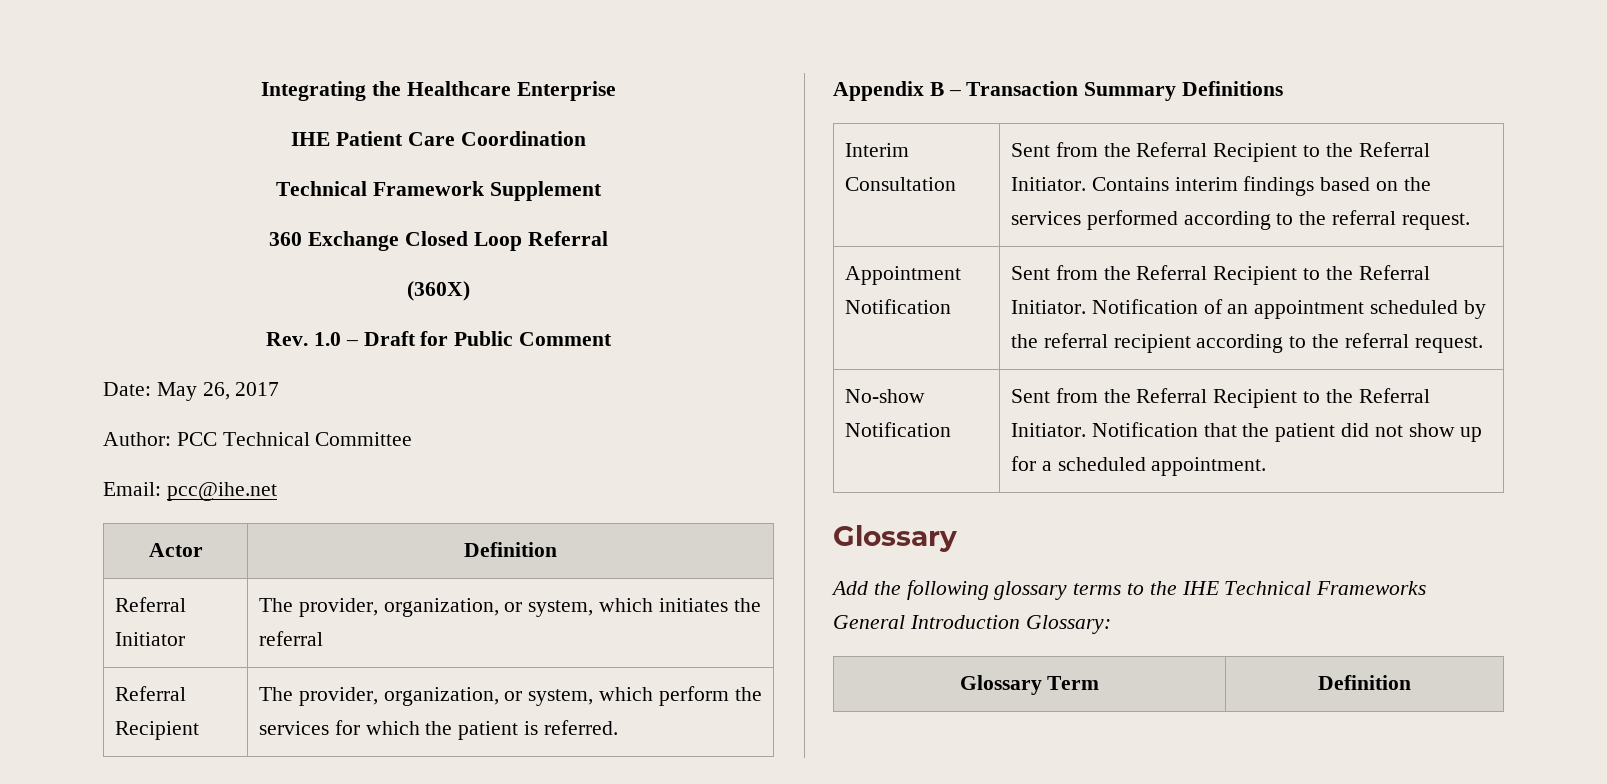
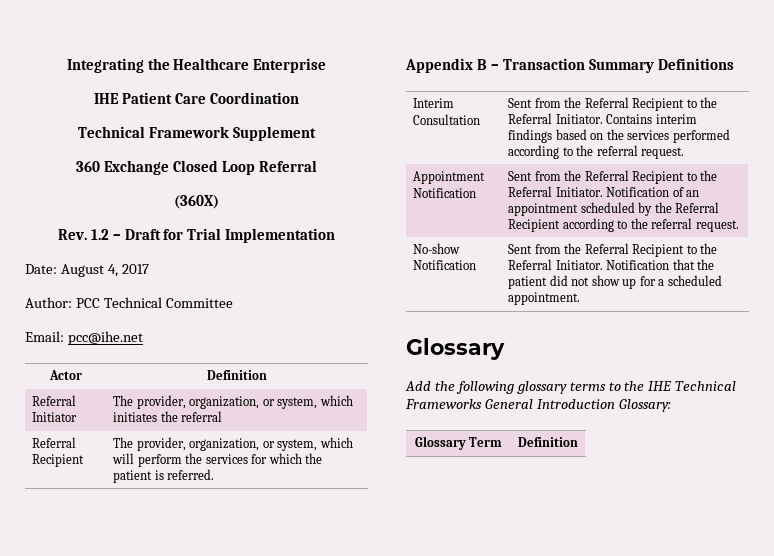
[313,332,341,346] 1.0 -> [90,229,109,240] 1.2
[454,331,612,346] Public Comment -> [187,228,336,243] Trial Implementation
[156,382,230,401] May 26, -> [60,264,118,277] August 4,
(654, 694) none -> [112,453,135,464] will
[1043,333,1191,353] referral recipient -> [675,202,720,213] [508,219,561,232] Referral Recipient

